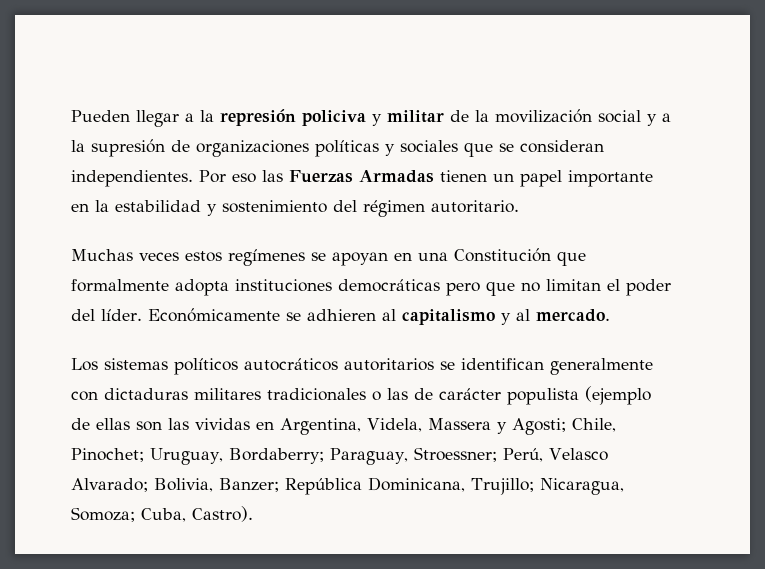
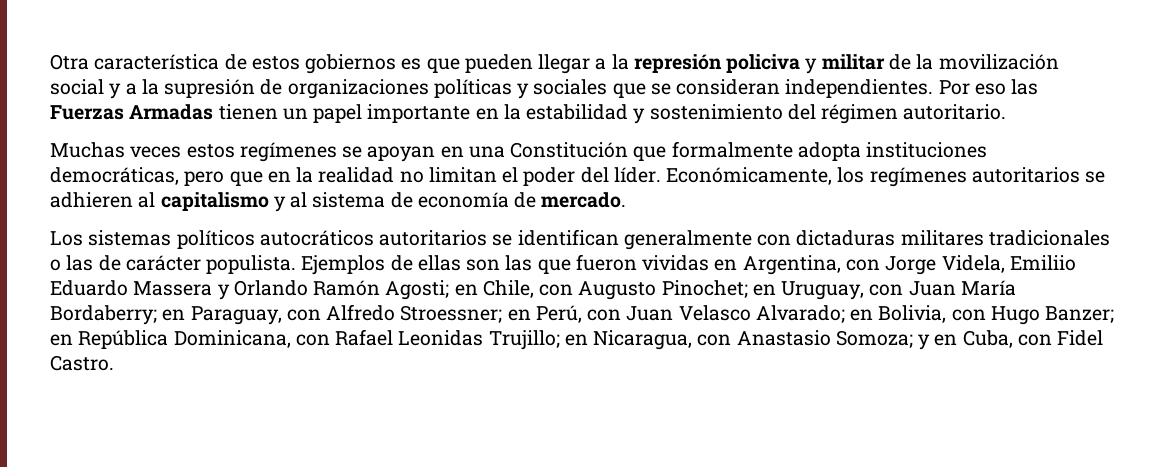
[71,110,130,122] Pueden -> [50,54,533,74] Otra característica de estos gobiernos es que pueden
[338,279,440,292] democráticas -> [50,167,179,185] democráticas,
(515, 288) none -> [267,167,395,183] en la realidad
[147,308,280,322] Económicamente -> [666,167,1080,187] Económicamente, los regímenes autoritarios
(530, 315) none -> [312,192,537,208] sistema de economía de
[507,386,651,405] populista (ejemplo -> [206,255,386,275] populista. Ejemplos
(189, 424) none -> [537,254,637,274] que fueron
[367,418,616,435] [71,447,608,465] [71,477,624,495] [71,506,253,522] Videla, Massera y Agosti; Chile, Pinochet; Uruguay, Bordaberry; Paraguay, Stroessner; Perú, Velasco Alvarado; Bolivia, Banzer; República Dominicana, Trujillo; Nicaragua, Somoza; Cuba, Castro). -> [845,255,1076,275] [50,280,1016,300] [50,304,1115,325] [50,329,1104,350] [50,355,114,371] con Jorge Videla, Emiliio Eduardo Massera y Orlando Ramón Agosti; en Chile, con Augusto Pinochet; en Uruguay, con Juan María Bordaberry; en Paraguay, con Alfredo Stroessner; en Perú, con Juan Velasco Alvarado; en Bolivia, con Hugo Banzer; en República Dominicana, con Rafael Leonidas Trujillo; en Nicaragua, con Anastasio Somoza; y en Cuba, con Fidel Castro.

